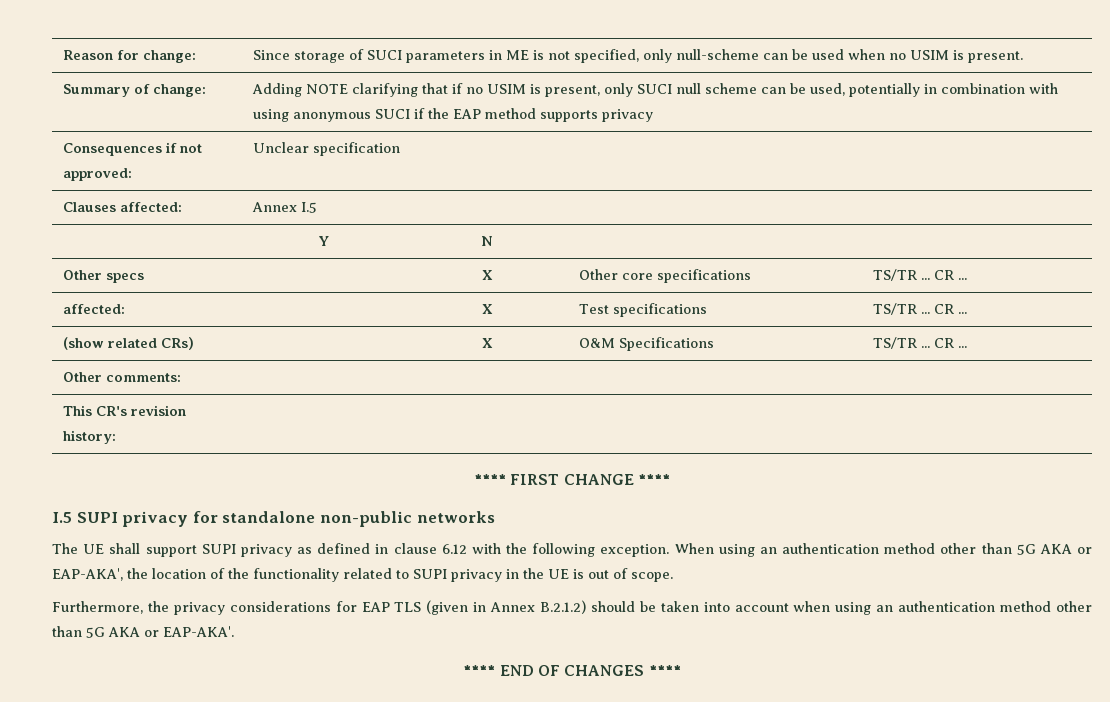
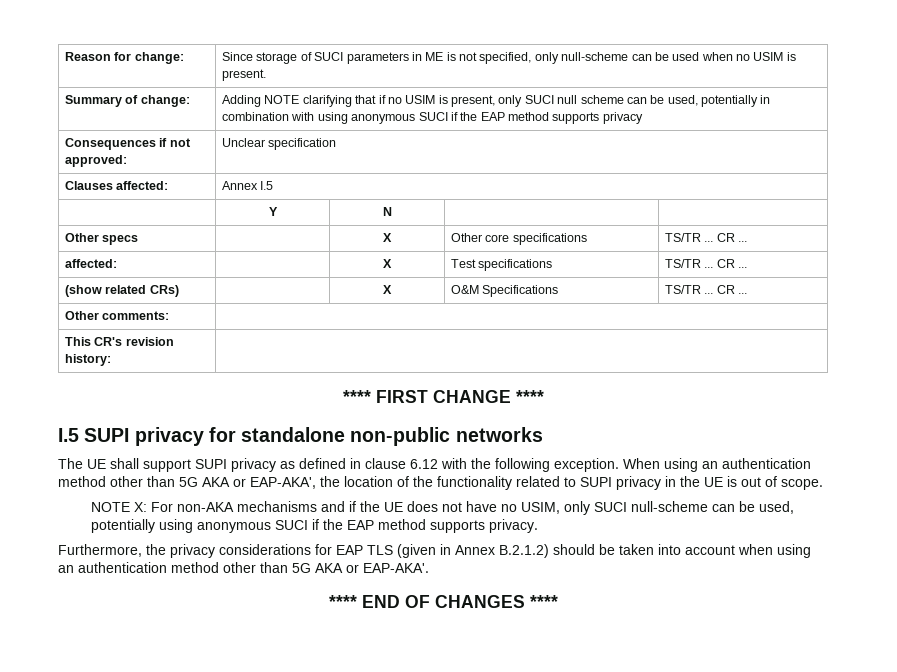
(673, 577) none -> [90,501,794,515] [90,519,538,533] // NOTE X: For non-AKA mechanisms and if the UE does not have no USIM, only SUCI null-scheme can be used, potentially using anonymous SUCI if the EAP method supports privacy.

